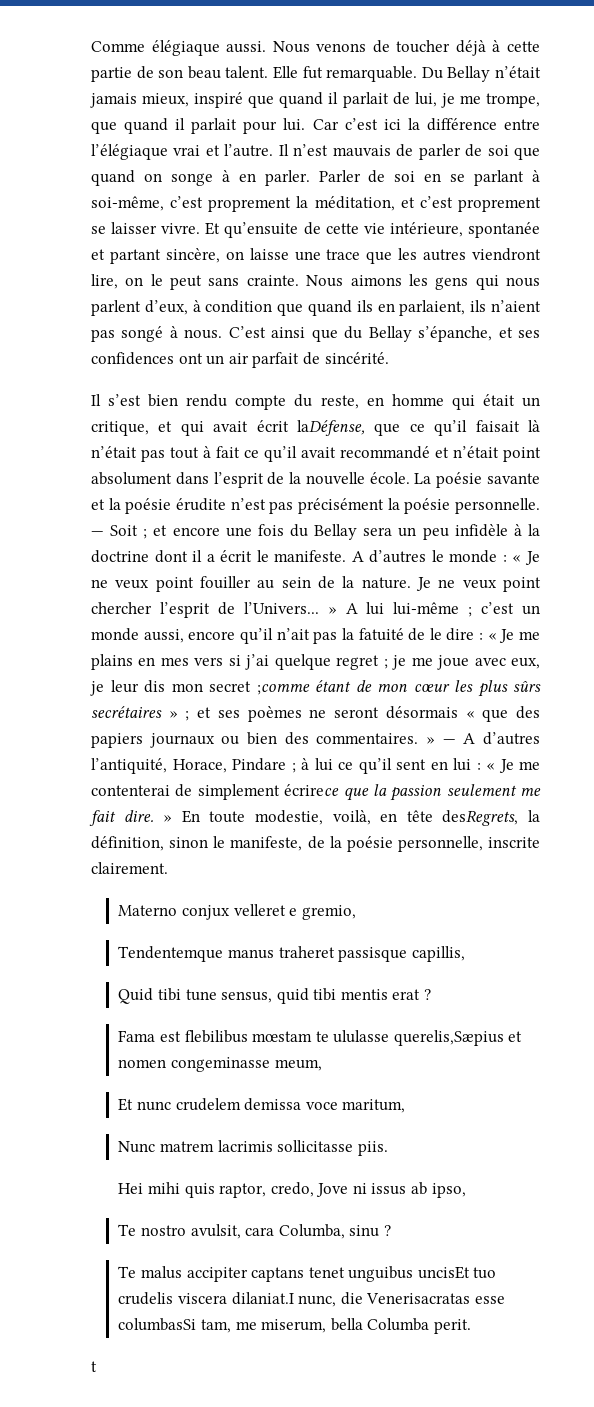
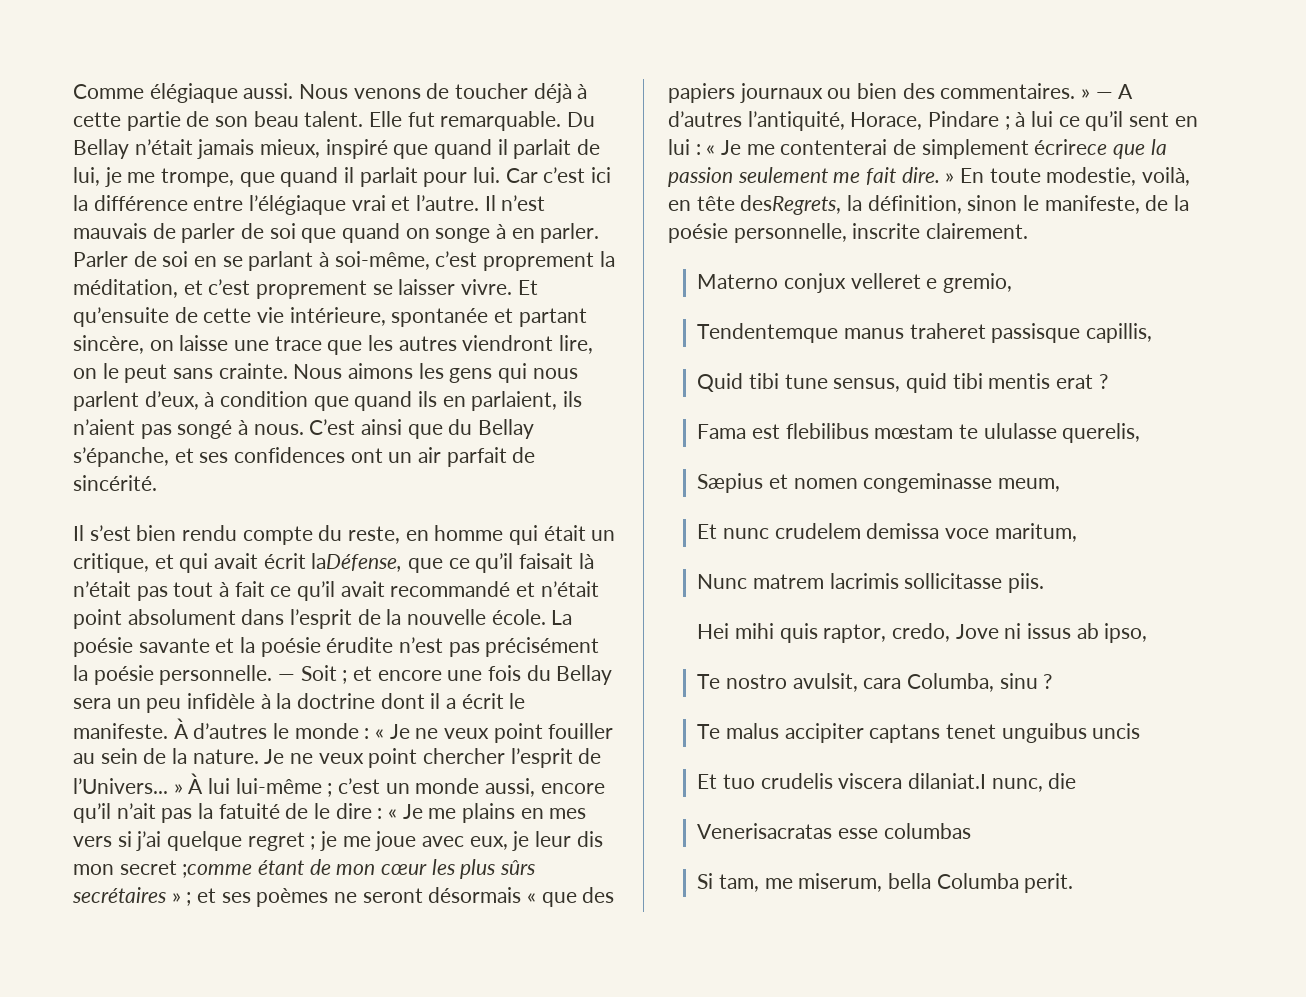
[351,551,364,562] A -> [173,718,189,739] À
[345,603,358,614] A -> [188,773,204,794] À
[393,1030,504,1046] querelis,Sæpius -> [1062,423,1141,443] [697,473,764,493] querelis, // Sæpius
[417,1266,470,1279] uncisEt -> [1092,723,1141,739] [697,774,718,789] uncis // Et
(363, 1298) none -> (1077, 781) //
[118,1318,197,1331] columbasSi -> [883,823,971,839] [697,873,714,889] columbas // Si
[91,1361,97,1372] // t -> (1074, 883) none

